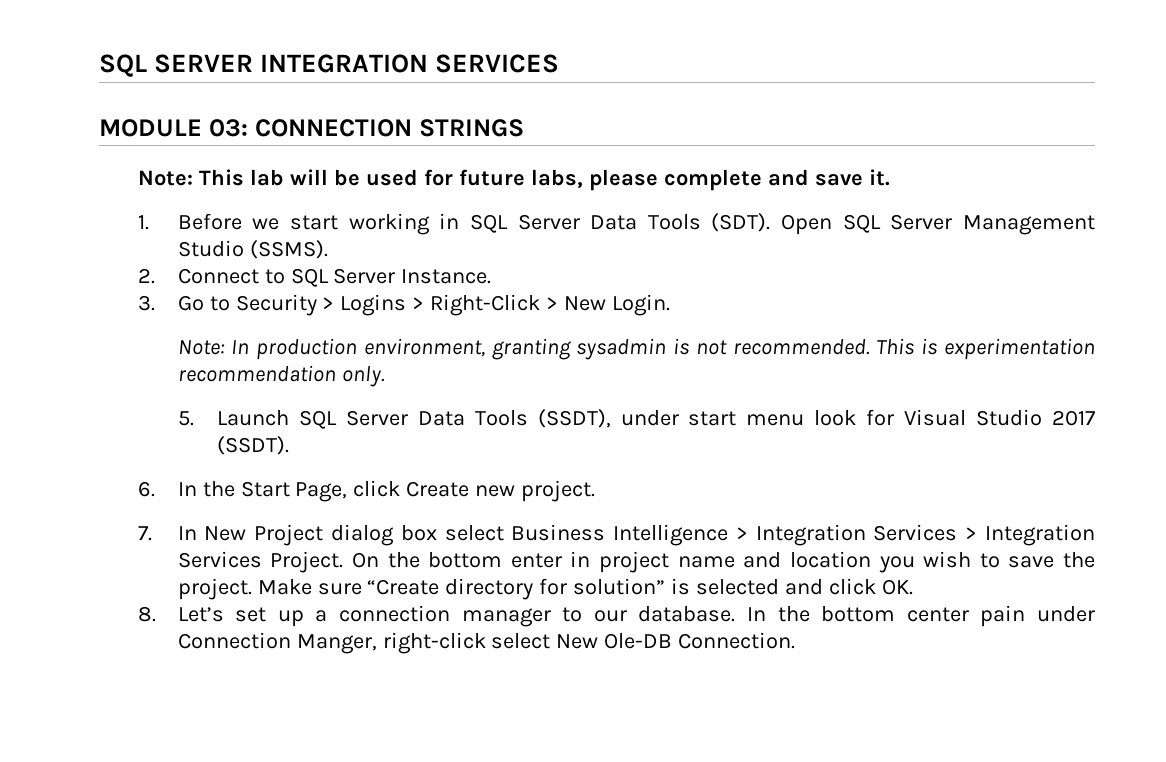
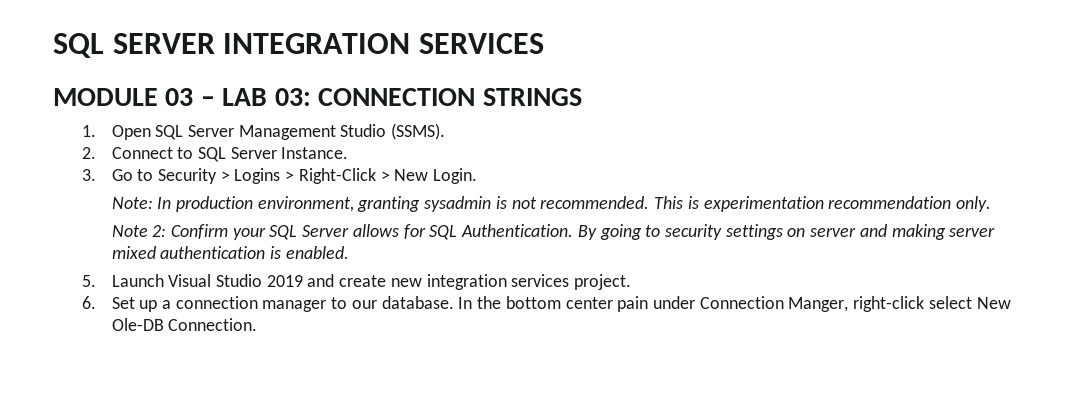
(202, 128) none -> [165,88,268,106] 03 – LAB
[138,169,890,191] [138,213,771,235] Note: This lab will be used for future labs, please complete and save it. // 1. Before we start working in SQL Server Data Tools (SDT). -> [82,125,97,137] 1.
[177,409,1096,429] [216,436,289,455] [138,480,596,502] [138,524,1095,546] [177,551,1095,573] [177,578,914,600] [138,606,267,622] 5. Launch SQL Server Data Tools (SSDT), under start menu look for Visual Studio 2017 (SSDT). // 6. In the Start Page, click Create new project. // 7. In New Project dialog box select Business Intelligence > Integration Services > Integration Services Project. On the bottom enter in project name and location you wish to save the project. Make sure “Create directory for solution” is selected and click OK. // 8. Let’s set -> [111,224,996,240] [111,246,349,259] [82,274,632,290] [82,296,135,309] Note 2: Confirm your SQL Server allows for SQL Authentication. By going to security settings on server and making server mixed authentication is enabled. // 5. Launch Visual Studio 2019 and create new integration services project. // 6. Set

